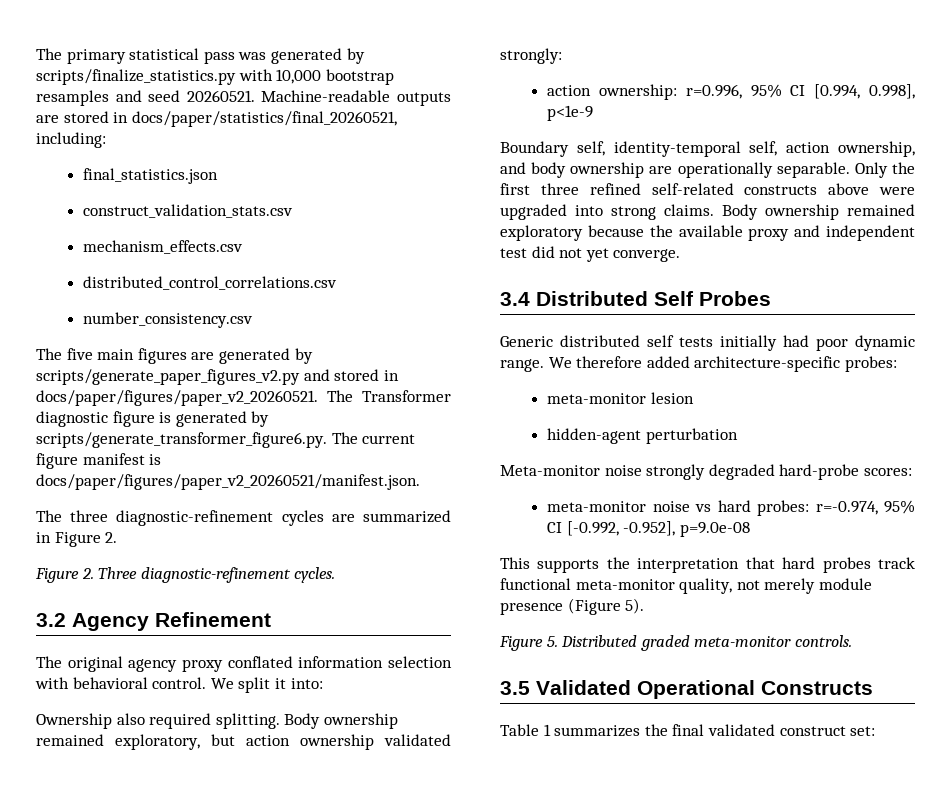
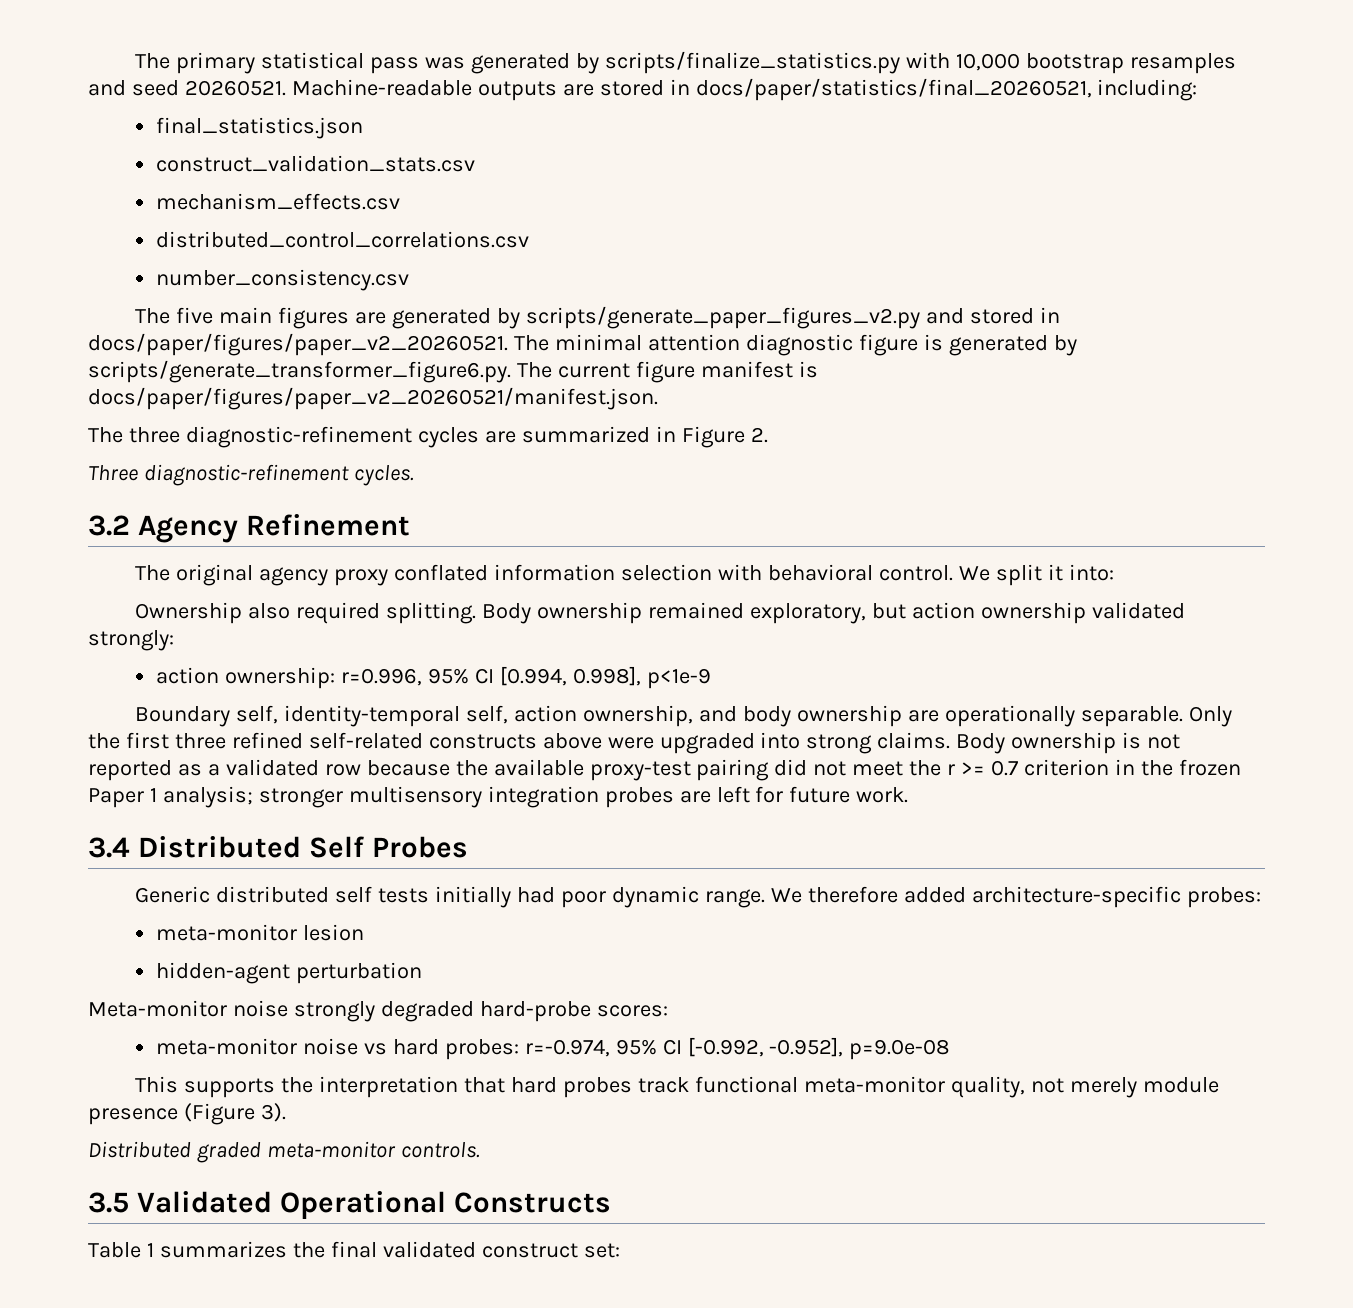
[362,390,451,402] Transformer -> [554,334,740,351] minimal attention
[35,568,94,583] Figure 2. -> (768, 435) none
[847,204,915,216] [500,225,915,241] [500,246,681,262] remained exploratory because the available proxy and independent test did not yet converge. -> [1122,732,1181,749] [88,759,1241,781] [88,786,909,808] is not reported as a validated row because the available proxy-test pairing did not meet the r >= 0.7 criterion in the frozen Paper 1 analysis; stronger multisensory integration probes are left for future work.
[625,598,645,614] [499,636,558,651] 5). // Figure 5. -> [260,1103,286,1122] 3). //

